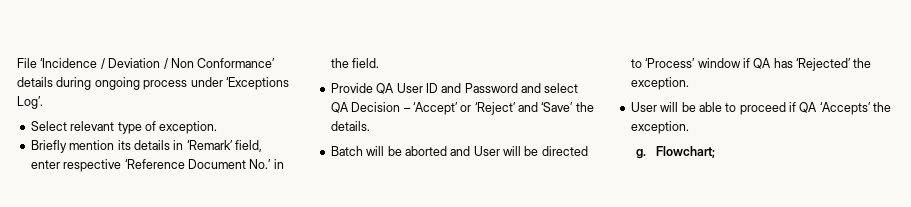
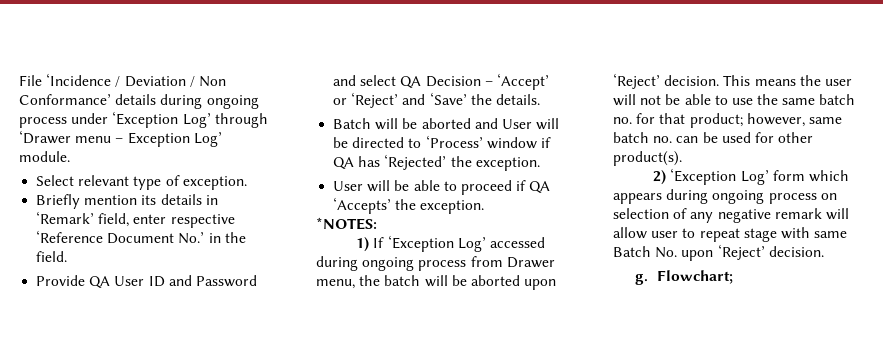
[225,77,289,90] [17,96,43,109] ‘Exceptions Log’. -> [112,111,268,128] [19,130,222,147] [19,151,70,162] ‘Exception Log’ through ‘Drawer menu – Exception Log’ module.
(689, 127) none -> [316,217,377,230] [356,235,545,252] [316,256,555,271] [316,275,557,290] [613,73,852,89] [613,94,856,106] [613,113,842,128] [613,132,814,143] [613,151,682,166] [653,168,849,185] [613,189,837,204] [613,208,849,223] [613,227,848,242] [613,244,824,261] // *NOTES: // 1) If ‘Exception Log’ accessed during ongoing process from Drawer menu, the batch will be aborted upon ‘Reject’ decision. This means the user will not be able to use the same batch no. for that product; however, same batch no. can be used for other product(s). // 2) ‘Exception Log’ form which appears during ongoing process on selection of any negative remark will allow user to repeat stage with same Batch No. upon ‘Reject’ decision.

